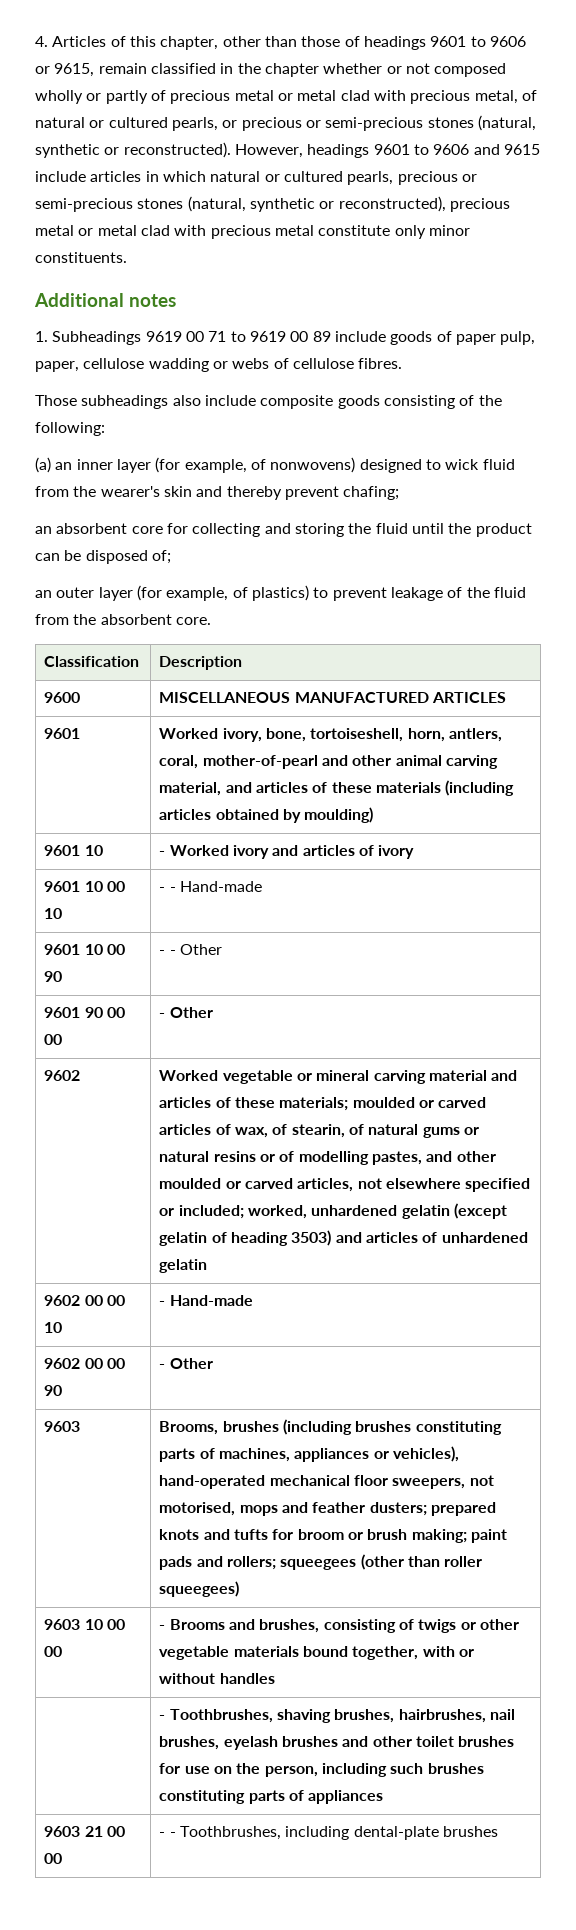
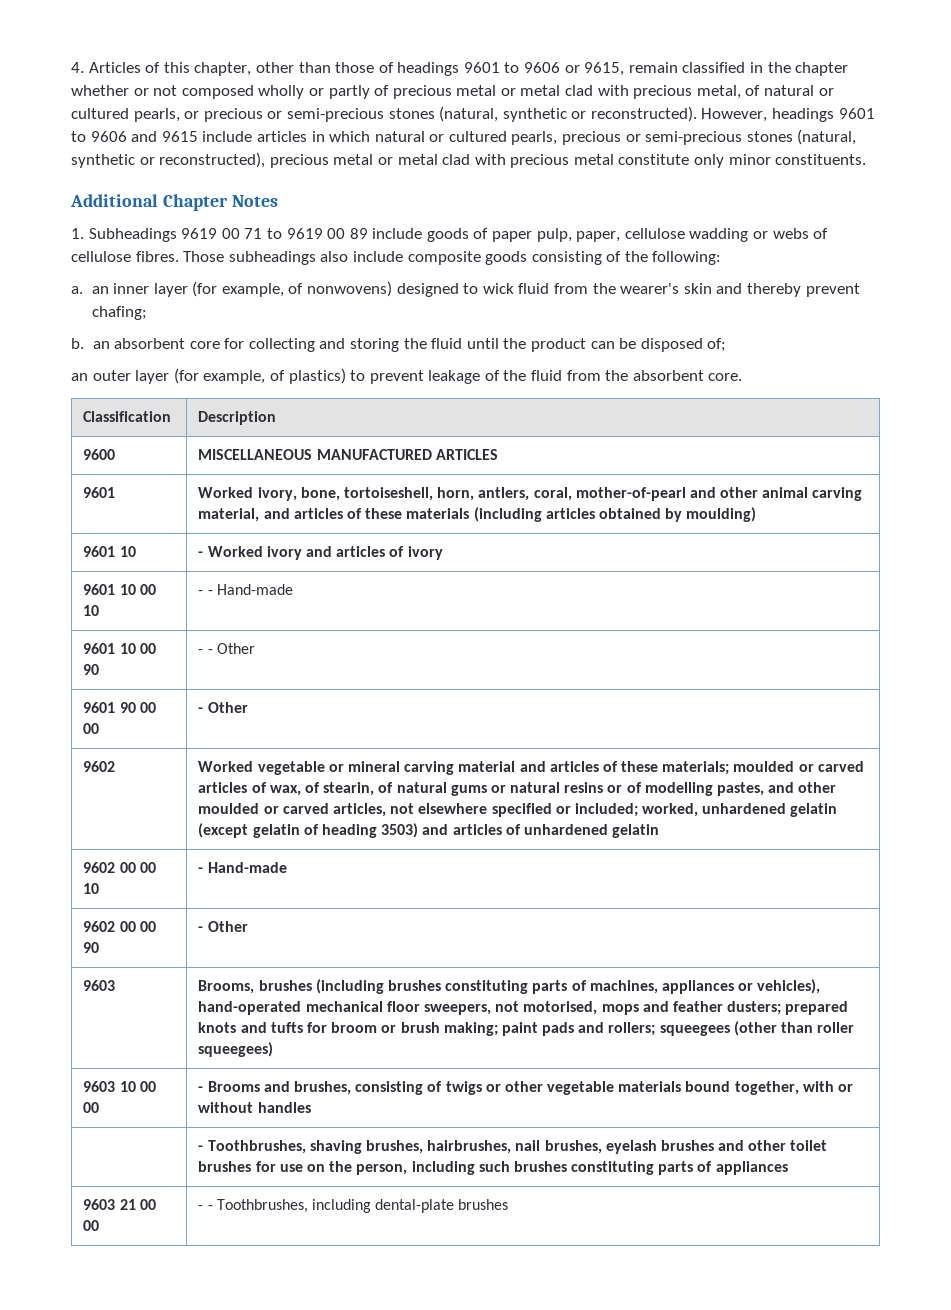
[129,294,176,307] notes -> [162,194,278,211] Chapter Notes
(403, 363) // -> (179, 256) none
[35,457,51,473] (a) -> [71,286,83,294] a.
(400, 493) none -> [71,338,84,349] b.

